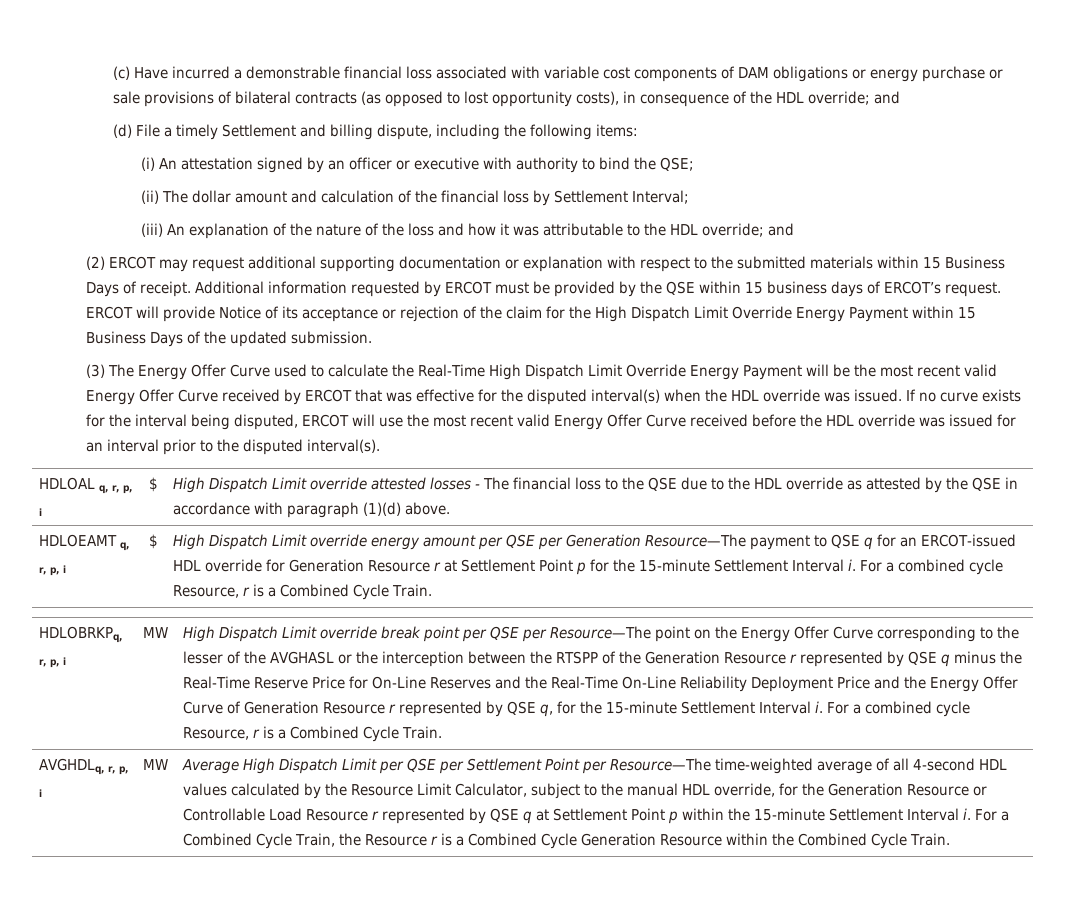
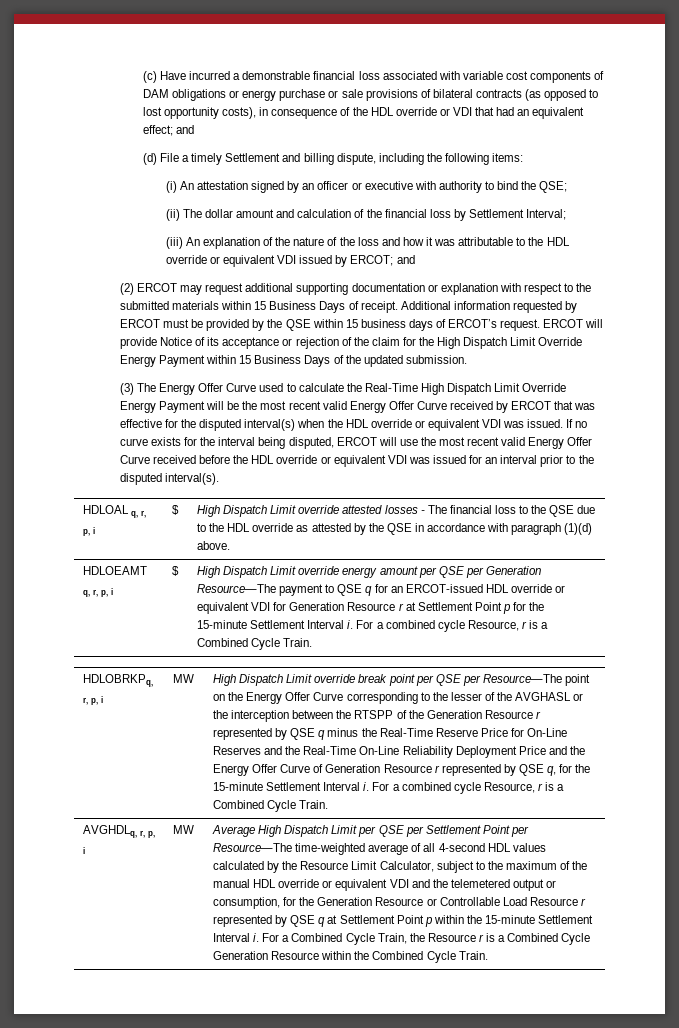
[808,91,871,105] override; -> [395,107,585,119] [142,125,173,136] override or VDI that had an equivalent effect;
[701,223,764,237] override; -> [165,255,394,267] override or equivalent VDI issued by ERCOT;
(821, 395) none -> [414,419,502,431] or equivalent VDI
(916, 420) none -> [320,455,407,467] or equivalent VDI
(263, 565) none -> [555,585,566,593] [196,602,271,614] or equivalent VDI
[627,783,776,797] manual HDL override, -> [505,861,588,870] [212,879,557,891] [212,897,280,909] maximum of the manual HDL override or equivalent VDI and the telemetered output or consumption,

